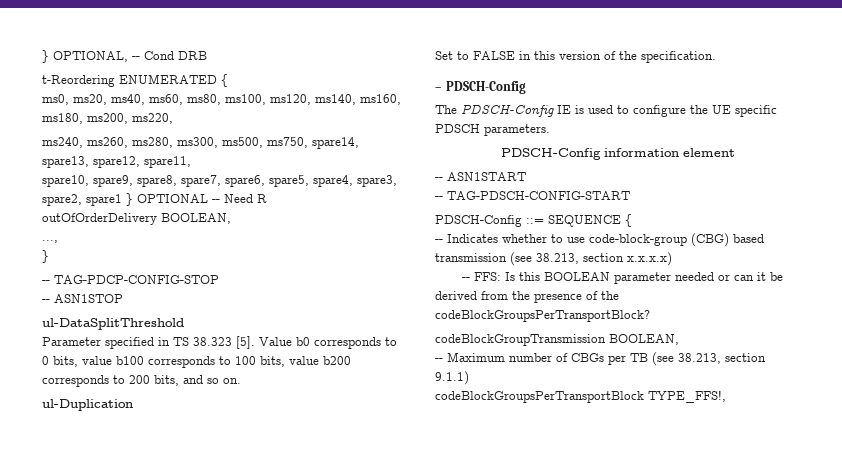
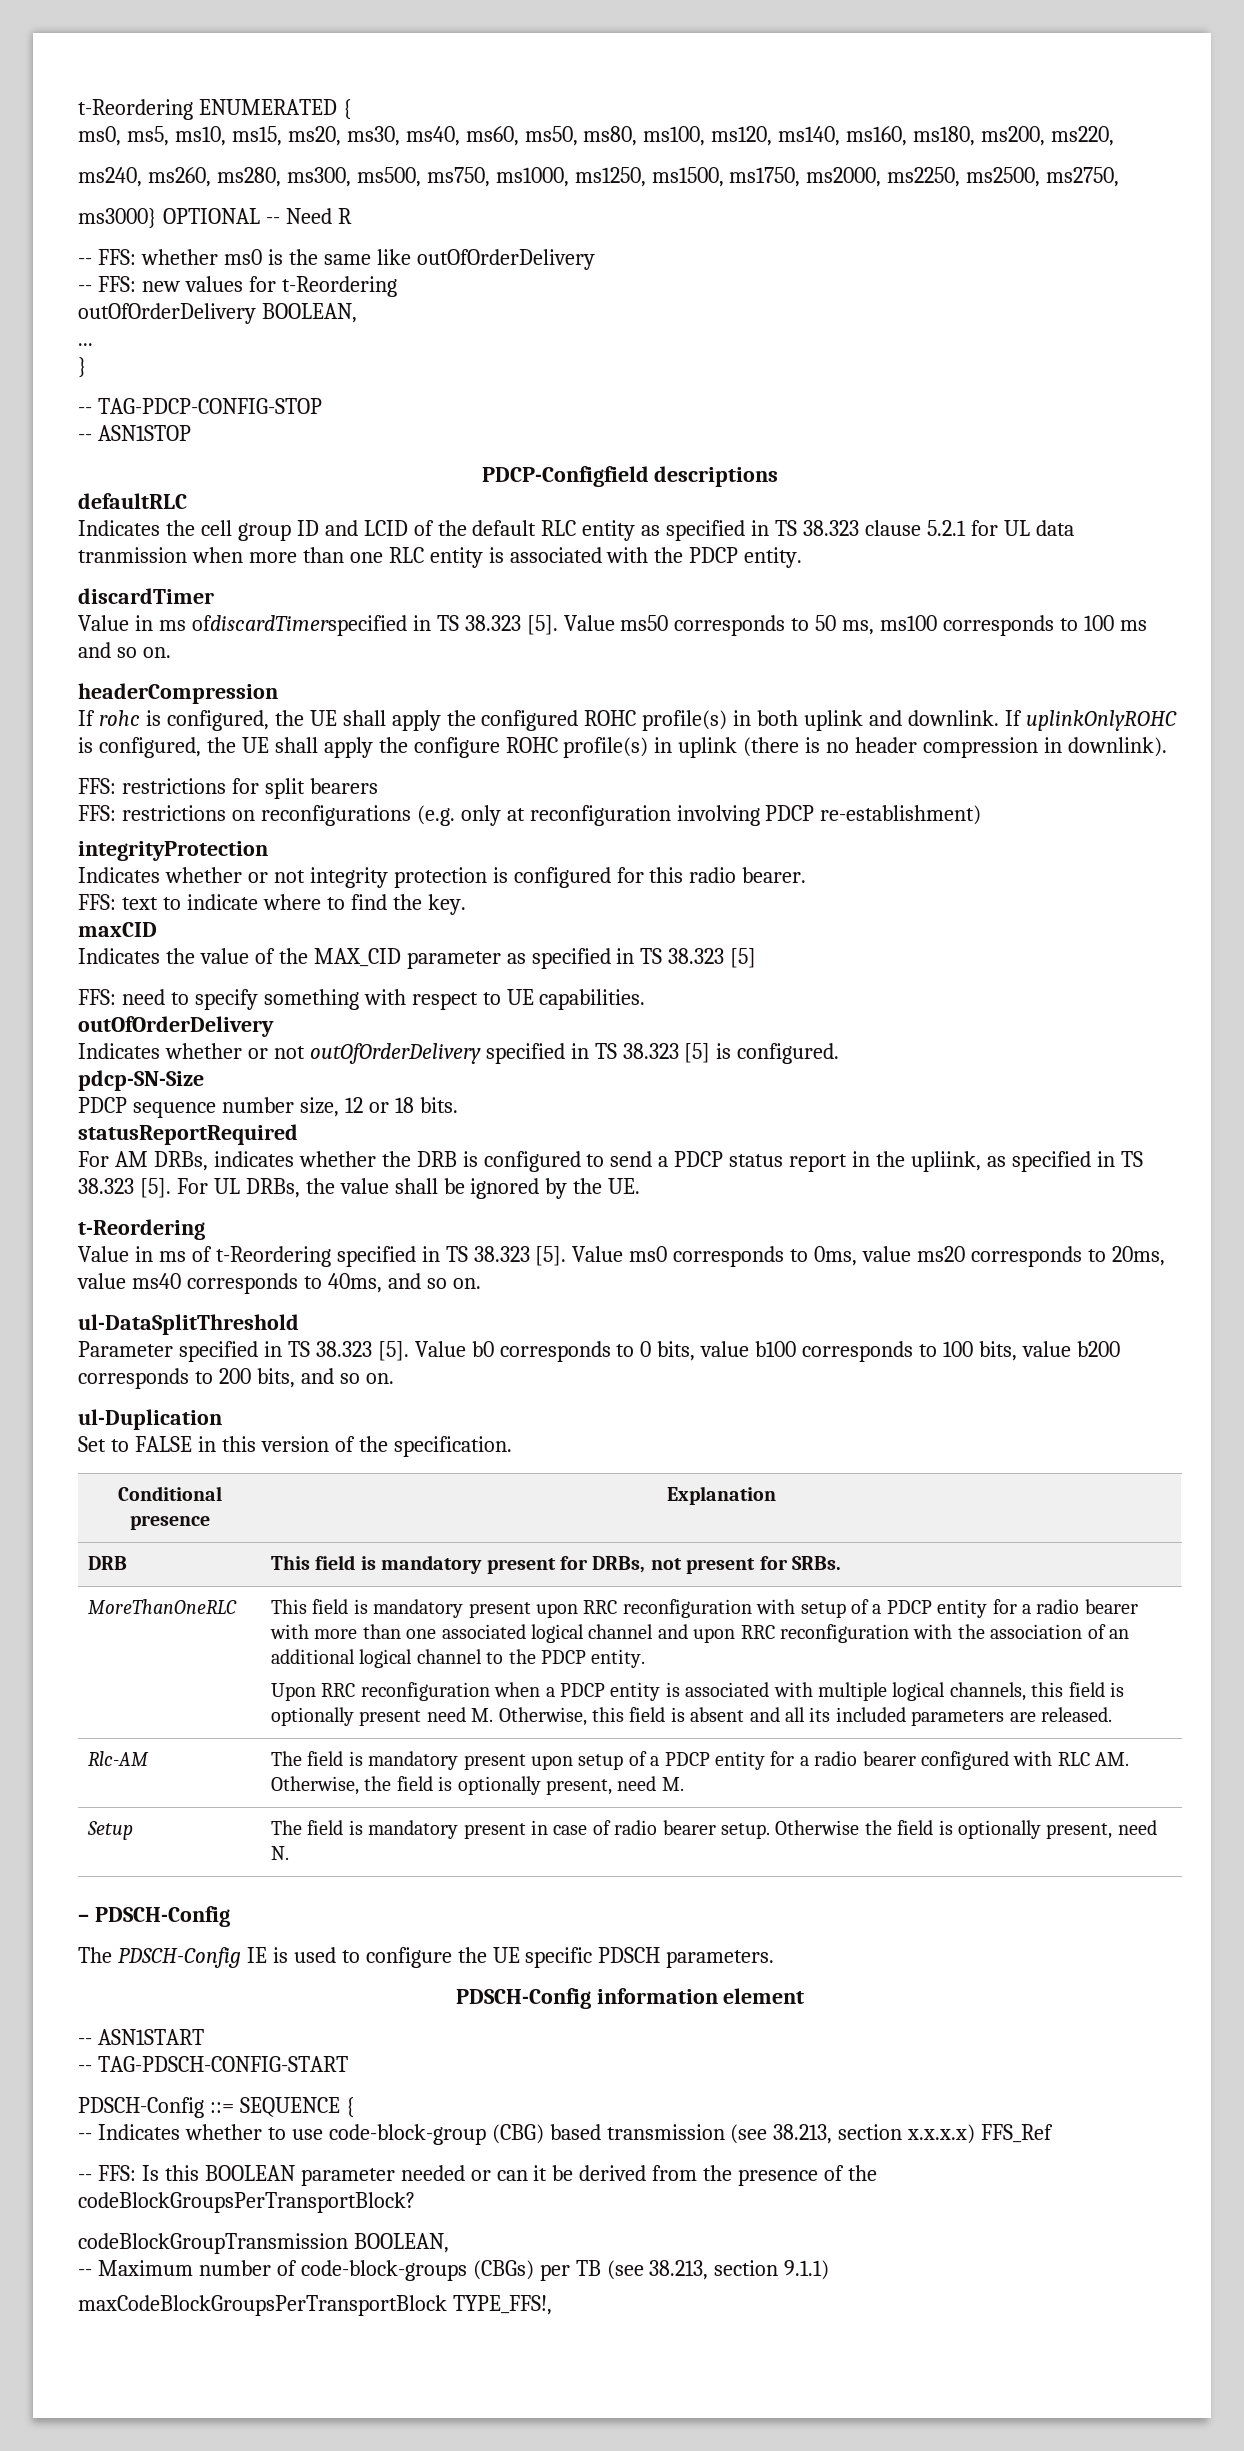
[42,50,207,63] } OPTIONAL, -- Cond DRB // -> (78, 109) none
[73,94,107,105] ms20, -> [126,126,400,146] ms5, ms10, ms15, ms20, ms30,
(183, 99) none -> [524,126,578,146] ms50,
[312,137,359,149] [42,156,191,168] [42,175,397,187] [42,193,267,206] spare14, spare13, spare12, spare11, // spare10, spare9, spare8, spare7, spare6, spare5, spare4, spare3, spare2, spare1 } OPTIONAL -- Need R -> [495,167,1120,187] [78,208,352,229] [78,249,595,270] [78,276,397,297] ms1000, ms1250, ms1500, ms1750, ms2000, ms2250, ms2500, ms2750, // ms3000} OPTIONAL -- Need R // -- FFS: whether ms0 is the same like outOfOrderDelivery // -- FFS: new values for t-Reordering
[42,240,58,243] ..., -> [78,343,93,346] ...
(123, 298) none -> [481,466,779,487] [78,493,187,509] [78,520,1074,541] [78,547,803,568] [78,588,214,604] [78,615,1147,636] [78,642,171,658] [78,683,278,704] [78,710,1177,731] [78,737,1167,758] [78,778,378,799] [78,805,982,826] [78,841,268,861] [78,867,807,888] [78,894,466,915] [78,922,157,937] [78,948,757,969] [78,989,646,1010] [78,1016,274,1037] [78,1043,840,1064] [78,1070,204,1091] [78,1097,458,1118] [78,1124,298,1145] [78,1151,1143,1172] [78,1178,641,1199] [78,1219,205,1240] [78,1246,1165,1267] [77,1273,481,1294] // PDCP-Configfield descriptions // defaultRLC // Indicates the cell group ID and LCID of the default RLC entity as specified in TS 38.323 clause 5.2.1 for UL data tranmission when more than one RLC entity is associated with the PDCP entity. // discardTimer // Value in ms ofdiscardTimerspecified in TS 38.323 [5]. Value ms50 corresponds to 50 ms, ms100 corresponds to 100 ms and so on. // headerCompression // If rohc is configured, the UE shall apply the configured ROHC profile(s) in both uplink and downlink. If uplinkOnlyROHC is configured, the UE shall apply the configure ROHC profile(s) in uplink (there is no header compression in downlink). // FFS: restrictions for split bearers // FFS: restrictions on reconfigurations (e.g. only at reconfiguration involving PDCP re-establishment) // integrityProtection // Indicates whether or not integrity protection is configured for this radio bearer. // FFS: text to indicate where to find the key. // maxCID // Indicates the value of the MAX_CID parameter as specified in TS 38.323 [5] // FFS: need to specify something with respect to UE capabilities. // outOfOrderDelivery // Indicates whether or not outOfOrderDelivery specified in TS 38.323 [5] is configured. // pdcp-SN-Size // PDCP sequence number size, 12 or 18 bits. // statusReportRequired // For AM DRBs, indicates whether the DRB is configured to send a PDCP status report in the upliink, as specified in TS 38.323 [5]. For UL DRBs, the value shall be ignored by the UE. // t-Reordering // Value in ms of t-Reordering specified in TS 38.323 [5]. Value ms0 corresponds to 0ms, value ms20 corresponds to 20ms, value ms40 corresponds to 40ms, and so on.
(716, 57) none -> [118,1486,222,1501] [130,1515,210,1530] [667,1486,776,1505] [87,1556,127,1570] [270,1555,841,1574] [87,1599,237,1614] [270,1599,1138,1618] [269,1624,1129,1643] [270,1649,646,1668] [270,1682,1124,1701] [270,1707,1112,1726] [87,1751,149,1766] [270,1751,1130,1770] [270,1776,684,1795] [86,1821,133,1840] [270,1820,1157,1839] [270,1846,289,1860] // Conditional presence | Explanation // DRB | This field is mandatory present for DRBs, not present for SRBs. // MoreThanOneRLC | This field is mandatory present upon RRC reconfiguration with setup of a PDCP entity for a radio bearer with more than one associated logical channel and upon RRC reconfiguration with the association of an additional logical channel to the PDCP entity. // Upon RRC reconfiguration when a PDCP entity is associated with multiple logical channels, this field is optionally present need M. Otherwise, this field is absent and all its included parameters are released. // Rlc-AM | The field is mandatory present upon setup of a PDCP entity for a radio bearer configured with RLC AM. Otherwise, the field is optionally present, need M. // Setup | The field is mandatory present in case of radio bearer setup. Otherwise the field is optionally present, need N.
(672, 259) none -> [981,2124,1054,2143] FFS_Ref
[571,353,604,362] CBGs -> [300,2260,534,2281] code-block-groups (CBGs)
[435,391,644,403] codeBlockGroupsPerTransportBlock -> [78,2295,447,2316] maxCodeBlockGroupsPerTransportBlock

